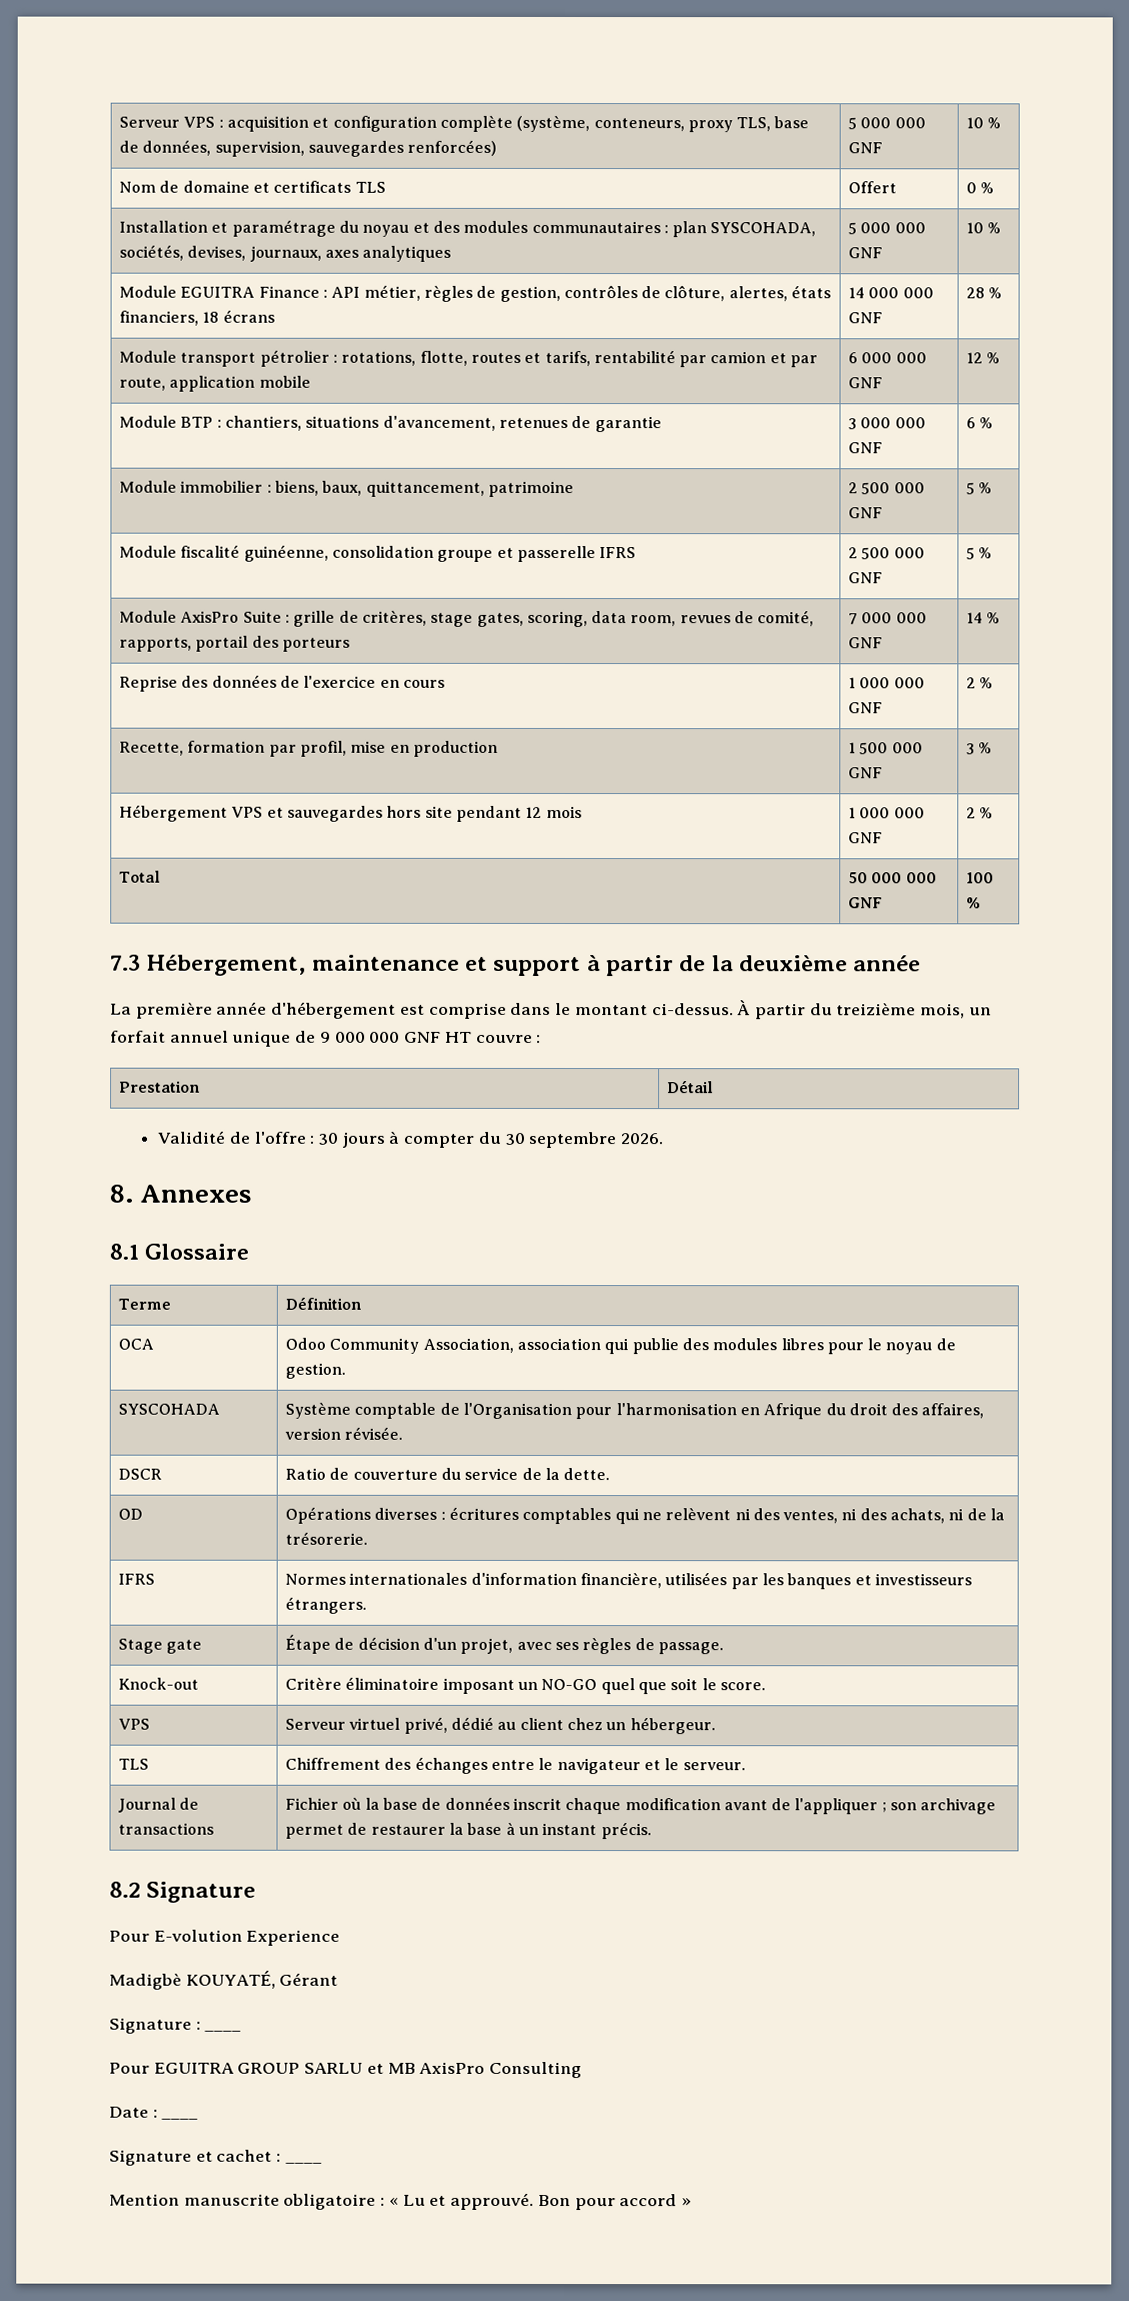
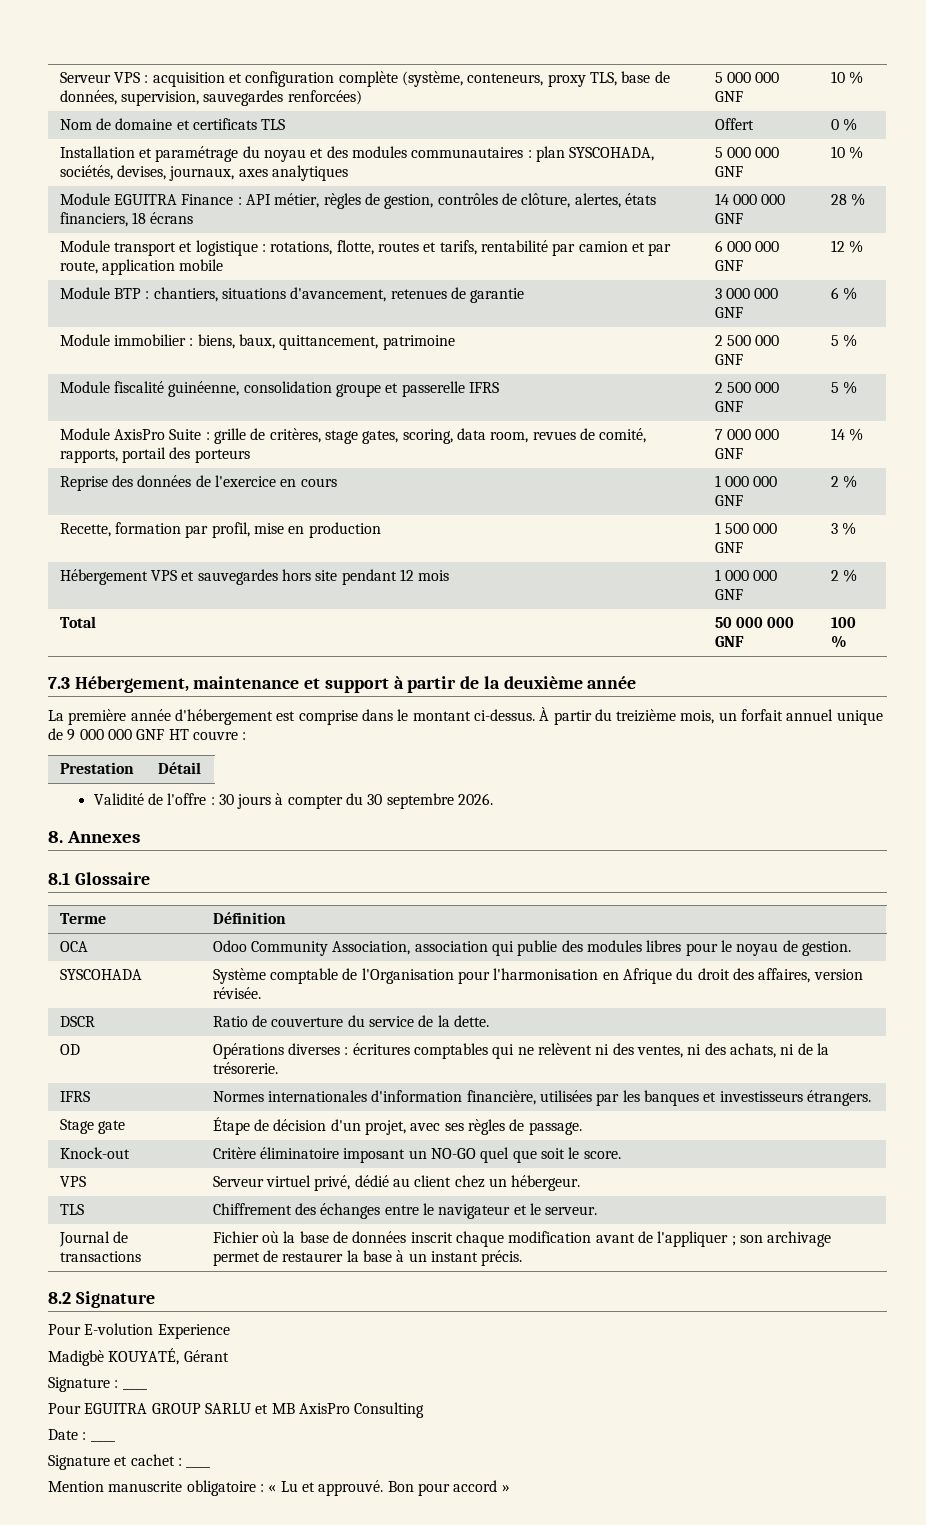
[259,349,330,367] pétrolier -> [179,240,258,256] et logistique

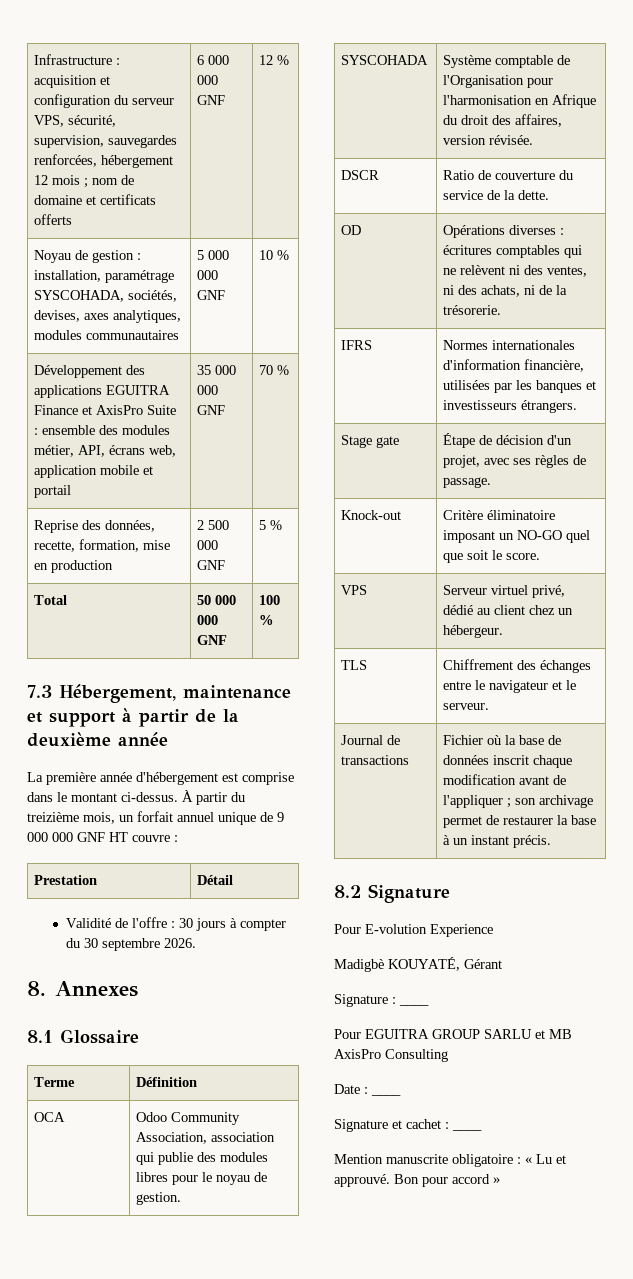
[59,72,141,83] Serveur VPS -> [34,54,113,65] Infrastructure
[338,71,670,87] [59,90,362,106] [714,72,780,83] [714,91,743,102] [830,71,864,84] [59,118,286,130] [714,118,754,130] [830,118,858,131] [59,146,655,162] [59,165,349,181] [714,147,780,158] [714,166,743,177] [830,146,864,159] [59,193,657,209] [59,212,194,227] [714,193,786,205] [714,213,743,224] [830,193,866,206] [59,240,672,256] [59,259,224,275] [714,240,780,252] [714,260,743,271] [830,240,864,253] [59,287,525,303] [714,288,779,299] [714,307,743,318] [830,287,858,300] [59,334,455,350] [714,335,780,346] [714,354,743,365] [830,334,858,347] [59,381,500,397] [714,382,780,393] [714,401,743,412] [830,381,858,394] [59,428,647,444] [59,447,250,463] [714,429,780,440] [714,448,743,459] [830,428,864,441] [59,475,337,491] [714,475,778,487] [714,495,743,506] [830,475,858,488] [59,522,381,538] [714,522,778,534] [714,542,743,553] [830,522,857,535] [59,569,450,585] [714,569,778,581] [714,589,743,600] [830,569,858,582] complète (système, conteneurs, proxy TLS, base de données, supervision, sauvegardes renforcées) | 5 000 000 GNF | 10 % // Nom de domaine et certificats TLS | Offert | 0 % // Installation et paramétrage du noyau et des modules communautaires : plan SYSCOHADA, sociétés, devises, journaux, axes analytiques | 5 000 000 GNF | 10 % // Module EGUITRA Finance : API métier, règles de gestion, contrôles de clôture, alertes, états financiers, 18 écrans | 14 000 000 GNF | 28 % // Module transport et logistique : rotations, flotte, routes et tarifs, rentabilité par camion et par route, application mobile | 6 000 000 GNF | 12 % // Module BTP : chantiers, situations d'avancement, retenues de garantie | 3 000 000 GNF | 6 % // Module immobilier : biens, baux, quittancement, patrimoine | 2 500 000 GNF | 5 % // Module fiscalité guinéenne, consolidation groupe et passerelle IFRS | 2 500 000 GNF | 5 % // Module AxisPro Suite : grille de critères, stage gates, scoring, data room, revues de comité, rapports, portail des porteurs | 7 000 000 GNF | 14 % // Reprise des données de l'exercice en cours | 1 000 000 GNF | 2 % // Recette, formation par profil, mise en production | 1 500 000 GNF | 3 % // Hébergement VPS et sauvegardes hors site pendant 12 mois | 1 000 000 GNF | 2 % -> [114,95,175,105] [34,115,117,127] [34,135,178,148] [34,154,174,168] [34,175,135,188] [34,194,157,205] [34,214,73,225] [197,55,230,65] [197,75,219,85] [197,95,226,105] [259,55,290,65] [34,250,142,263] [34,270,175,283] [34,290,178,302] [34,310,182,323] [34,330,180,340] [197,250,230,260] [197,270,219,280] [197,290,226,300] [259,250,290,260] [34,365,146,378] [34,385,171,398] [34,405,177,415] [34,425,171,435] [34,445,177,457] [34,465,154,478] [34,485,72,498] [197,365,237,375] [197,385,219,395] [197,405,226,415] [259,365,290,375] [34,520,156,533] [34,539,171,552] [34,560,114,573] [197,520,230,530] [197,540,219,550] [197,560,226,570] [259,520,283,530] du serveur VPS, sécurité, supervision, sauvegardes renforcées, hébergement 12 mois ; nom de domaine et certificats offerts | 6 000 000 GNF | 12 % // Noyau de gestion : installation, paramétrage SYSCOHADA, sociétés, devises, axes analytiques, modules communautaires | 5 000 000 GNF | 10 % // Développement des applications EGUITRA Finance et AxisPro Suite : ensemble des modules métier, API, écrans web, application mobile et portail | 35 000 000 GNF | 70 % // Reprise des données, recette, formation, mise en production | 2 500 000 GNF | 5 %

